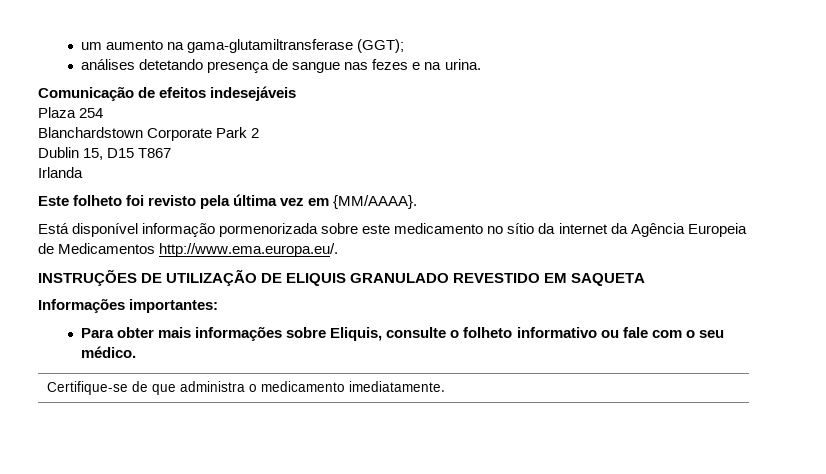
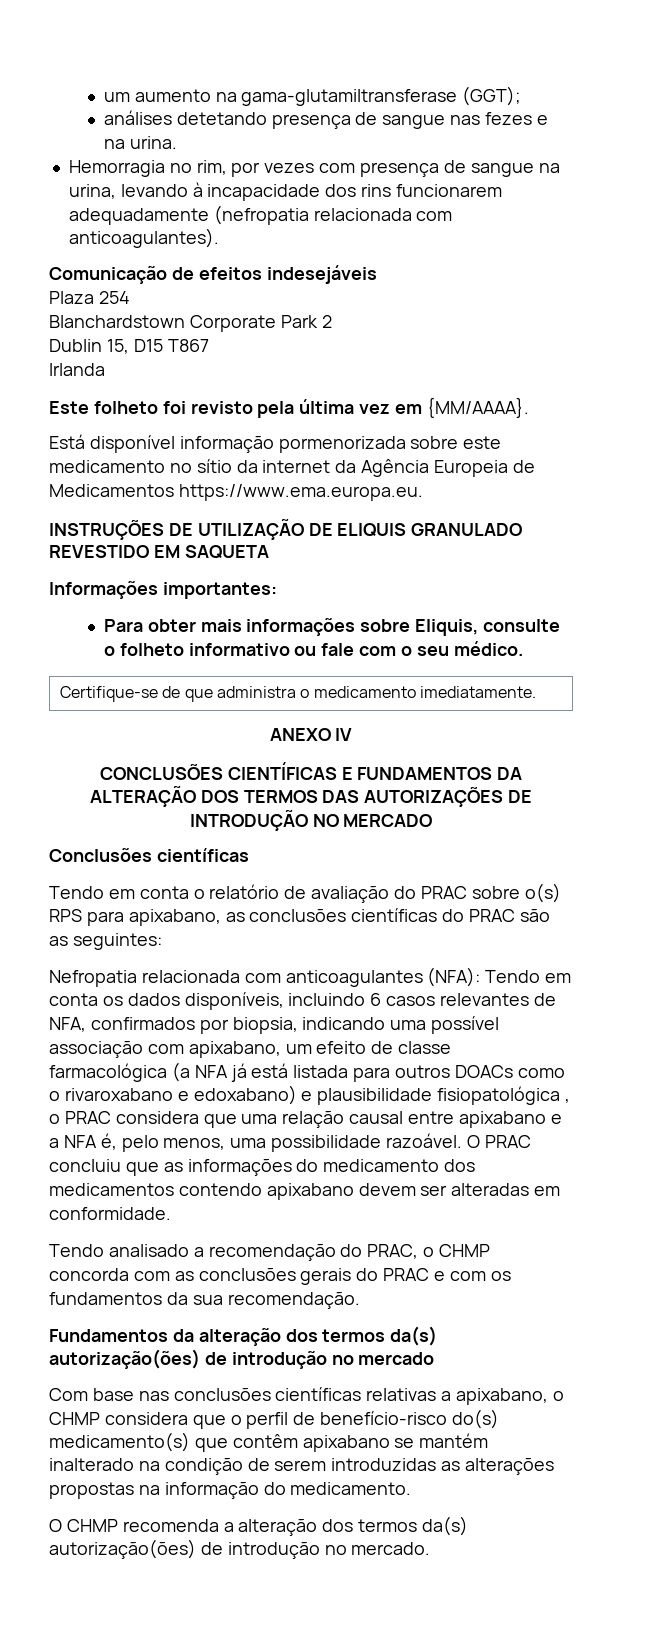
(481, 64) none -> [68,160,560,177] [68,182,502,201] [68,205,453,225] [68,228,219,248] // Hemorragia no rim, por vezes com presença de sangue na urina, levando à incapacidade dos rins funcionarem adequadamente (nefropatia relacionada com anticoagulantes).
[159,243,339,257] http://www.ema.europa.eu/. -> [178,484,423,501] https://www.ema.europa.eu.
(445, 386) none -> [269,728,353,741] [99,762,523,780] [89,785,533,807] [189,809,433,831] [49,848,249,862] [49,883,561,903] [49,908,550,926] [49,933,162,950] [49,967,572,987] [49,992,556,1010] [49,1016,500,1034] [49,1041,452,1058] [49,1062,565,1082] [49,1085,571,1105] [49,1111,562,1128] [49,1133,531,1152] [49,1159,476,1176] [49,1183,561,1200] [49,1207,171,1220] [49,1244,491,1261] [49,1268,511,1285] [49,1292,360,1309] [49,1326,438,1346] [49,1349,435,1369] [49,1387,564,1405] [49,1409,500,1429] [49,1432,489,1452] [49,1458,555,1475] [49,1482,412,1499] [49,1516,469,1536] [49,1539,431,1559] // ANEXO IV // CONCLUSÕES CIENTÍFICAS E FUNDAMENTOS DA ALTERAÇÃO DOS TERMOS DAS AUTORIZAÇÕES DE INTRODUÇÃO NO MERCADO // Conclusões científicas // Tendo em conta o relatório de avaliação do PRAC sobre o(s) RPS para apixabano, as conclusões científicas do PRAC são as seguintes: // Nefropatia relacionada com anticoagulantes (NFA): Tendo em conta os dados disponíveis, incluindo 6 casos relevantes de NFA, confirmados por biopsia, indicando uma possível associação com apixabano, um efeito de classe farmacológica (a NFA já está listada para outros DOACs como o rivaroxabano e edoxabano) e plausibilidade fisiopatológica , o PRAC considera que uma relação causal entre apixabano e a NFA é, pelo menos, uma possibilidade razoável. O PRAC concluiu que as informações do medicamento dos medicamentos contendo apixabano devem ser alteradas em conformidade. // Tendo analisado a recomendação do PRAC, o CHMP concorda com as conclusões gerais do PRAC e com os fundamentos da sua recomendação. // Fundamentos da alteração dos termos da(s) autorização(ões) de introdução no mercado // Com base nas conclusões científicas relativas a apixabano, o CHMP considera que o perfil de benefício-risco do(s) medicamento(s) que contêm apixabano se mantém inalterado na condição de serem introduzidas as alterações propostas na informação do medicamento. // O CHMP recomenda a alteração dos termos da(s) autorização(ões) de introdução no mercado.

